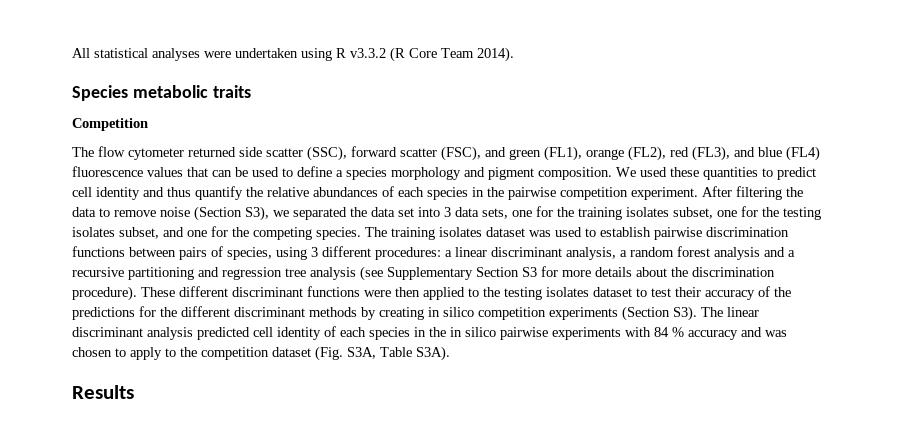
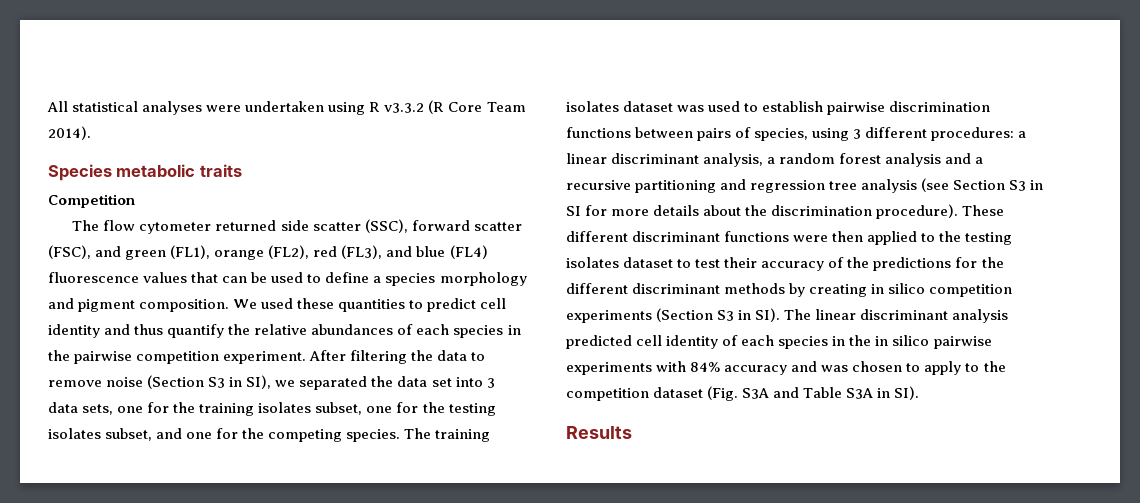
[245,206,269,221] S3), -> [208,375,272,389] S3 in SI),
[387,267,473,280] Supplementary -> (950, 185) none
(537, 272) none -> [1030,180,1044,190] [566,206,581,216] in SI
[673,306,697,321] S3). -> [717,308,781,322] S3 in SI).
[654,327,684,337] 84 % -> [690,362,721,372] 84%
[347,346,450,361] S3A, Table S3A). -> [742,386,920,400] S3A and Table S3A in SI).

